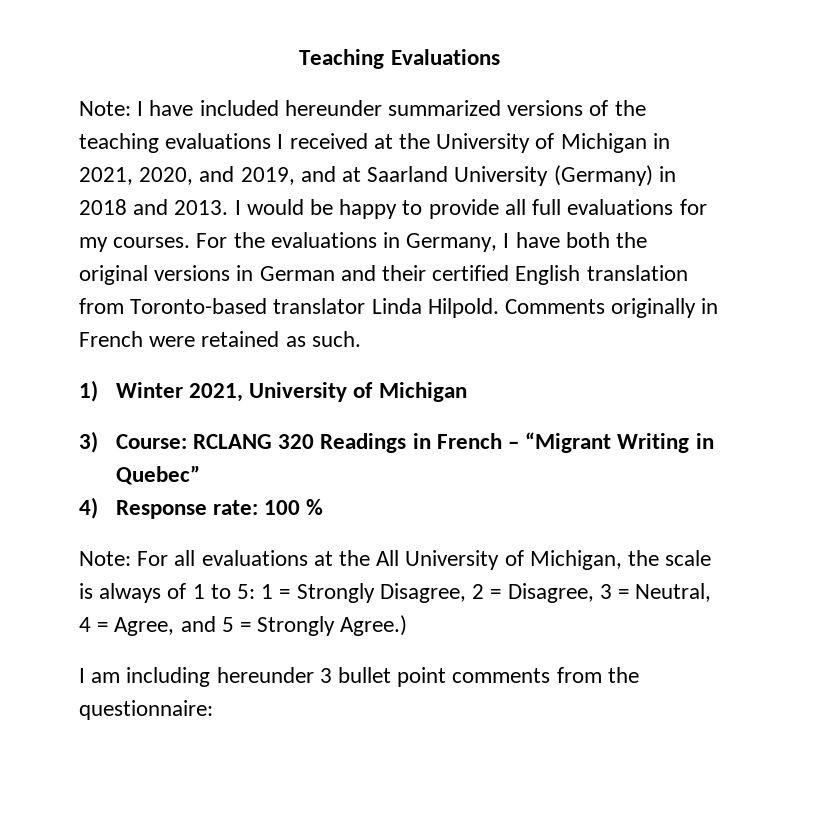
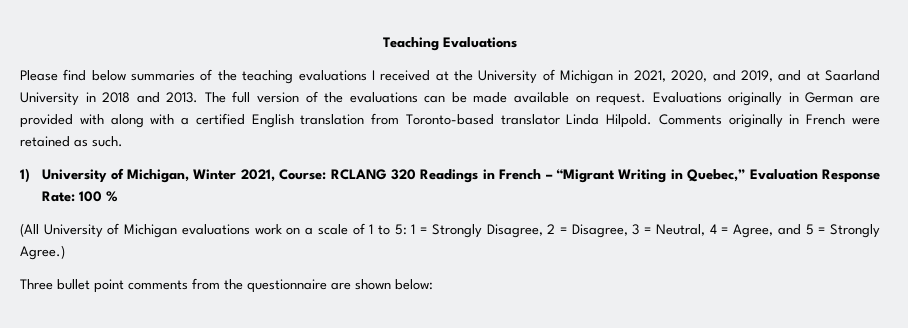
[79,100,584,116] Note: I have included hereunder summarized versions -> [20,69,196,81] Please find below summaries
[553,165,653,186] (Germany) -> (79, 99) none
[234,199,707,219] [79,232,648,252] [79,265,427,285] I would be happy to provide all full evaluations for my courses. For the evaluations in Germany, I have both the original versions in German and their -> [204,91,880,106] [20,114,190,128] The full version of the evaluations can be made available on request. Evaluations originally in German are provided with along with a
[115,382,467,402] [79,431,98,453] Winter 2021, University of Michigan // 3) -> [42,168,275,183] University of Michigan, Winter 2021,
[115,465,200,485] [79,497,324,519] [79,550,712,570] [79,583,162,603] Quebec” // 4) Response rate: 100 % // Note: For all evaluations at the All University of Michigan, the scale is always -> [687,169,880,183] [42,191,119,202] [20,223,348,238] Quebec,” Evaluation Response Rate: 100 % // (All University of Michigan evaluations work on a scale
[79,667,332,687] I am including hereunder 3 -> [20,279,53,290] Three
[79,700,213,720] questionnaire: -> [247,279,433,293] questionnaire are shown below:

